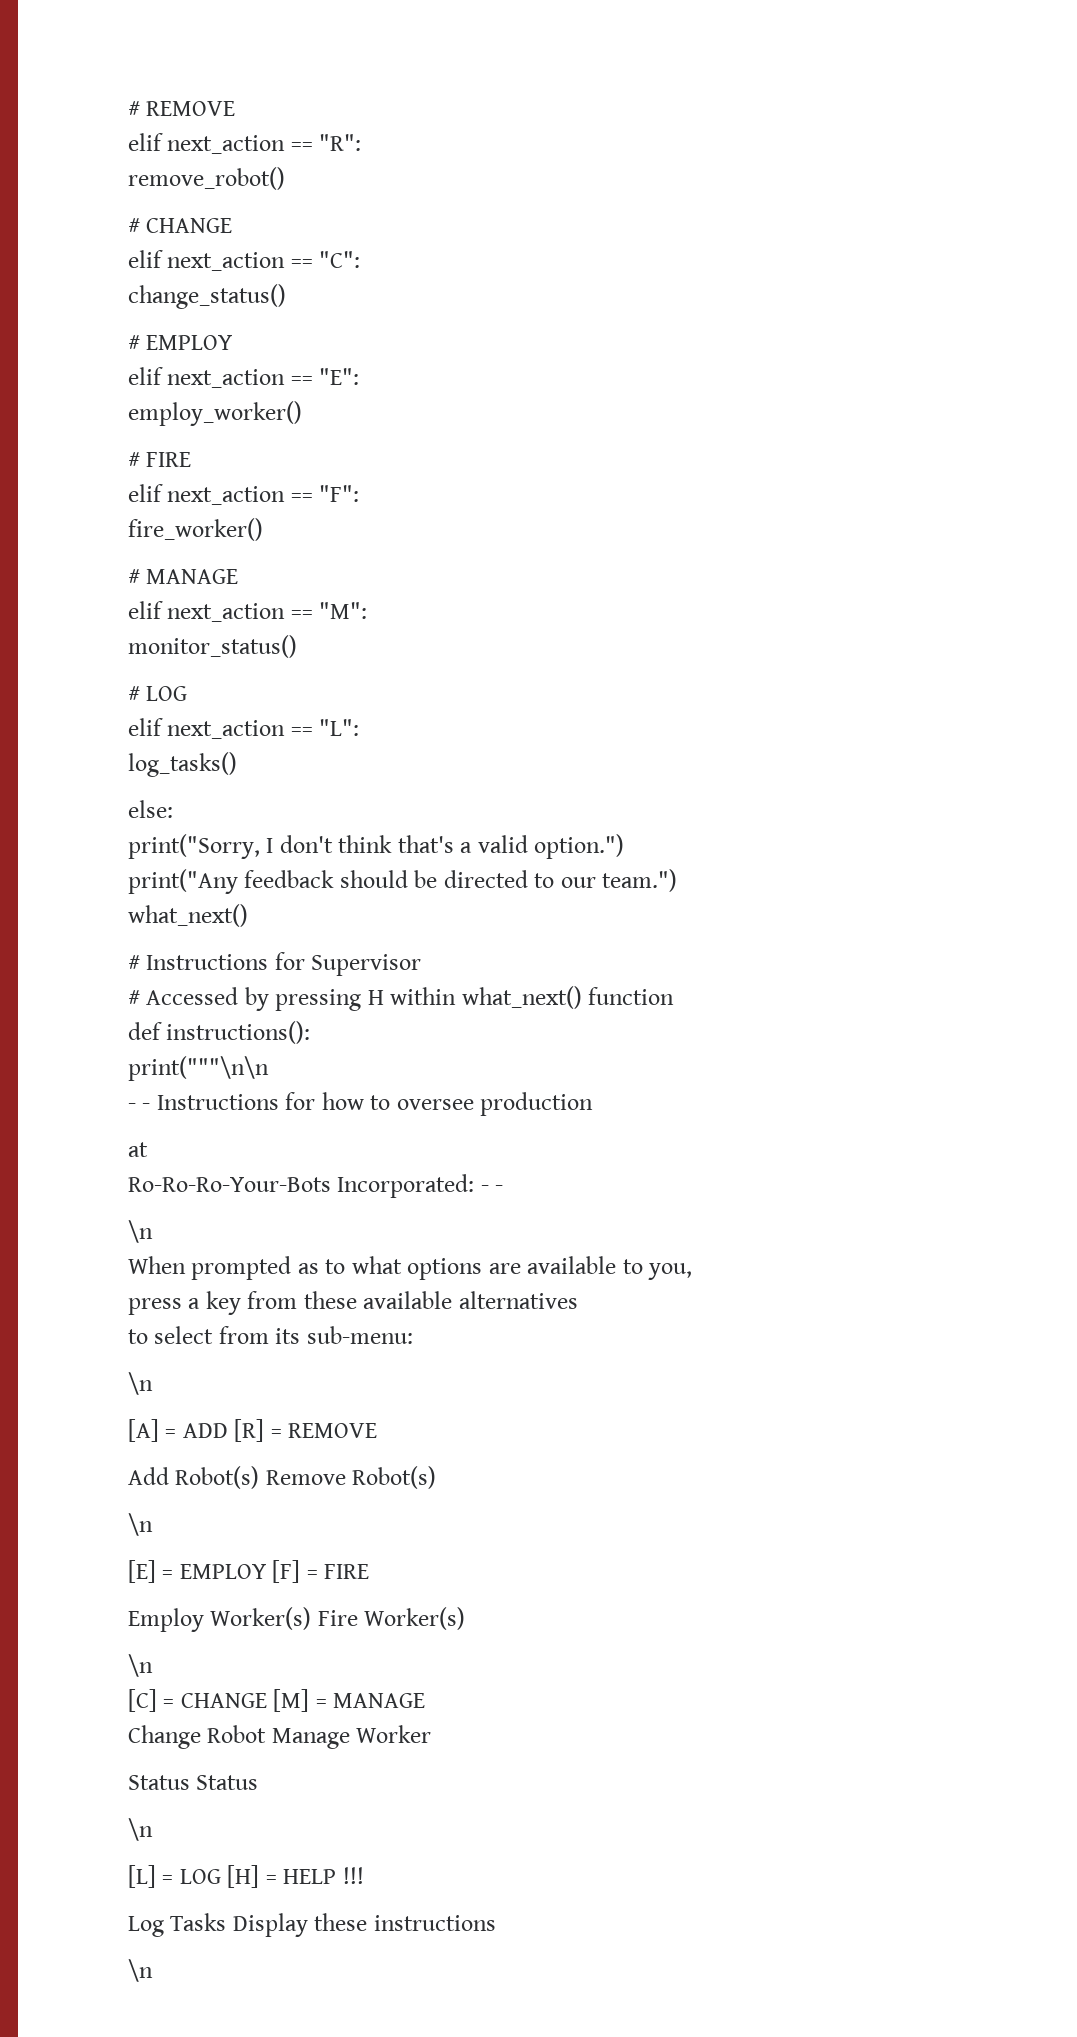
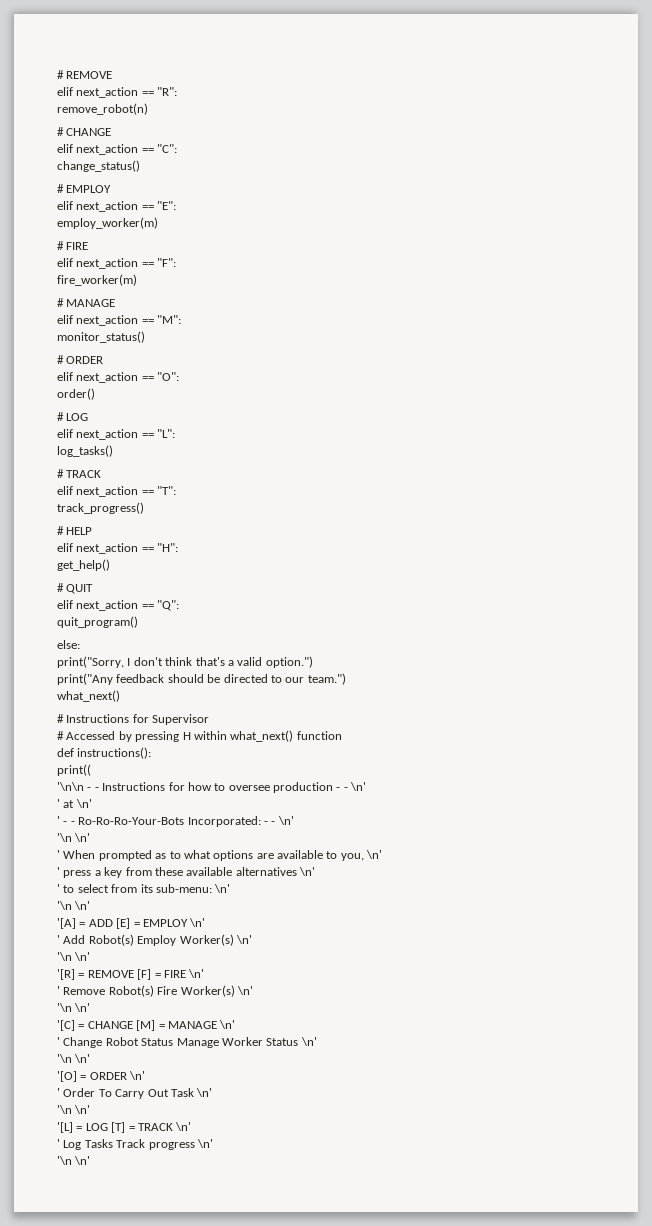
[128,167,285,190] remove_robot() -> [57,103,148,115] remove_robot(n)
[128,401,302,426] employ_worker() -> [57,217,158,229] employ_worker(m)
[128,518,263,541] fire_worker() -> [57,274,137,286] fire_worker(m)
(297, 646) none -> [57,355,104,364] [57,372,180,383] [57,388,95,400] // # ORDER // elif next_action == "O": // order()
(237, 764) none -> [57,469,102,478] [57,486,177,497] [57,502,144,514] [57,526,93,535] [57,543,179,554] [57,559,110,571] [57,583,94,594] [57,600,180,611] [57,616,138,628] // # TRACK // elif next_action == "T": // track_progress() // # HELP // elif next_action == "H": // get_help() // # QUIT // elif next_action == "Q": // quit_program()
[128,1056,269,1081] print("""\n\n // -> [57,764,91,776] [57,782,84,791] print(( // '\n\n
[128,1142,148,1157] // at // -> [336,782,367,791] [57,799,92,808] [57,816,75,825] - - \n' // ' at \n' // ' - -
[128,1220,153,1243] // \n // -> [277,816,294,825] [57,833,91,842] [57,850,60,859] \n' // '\n \n' // '
(693, 1271) // -> [366,850,383,859] [57,867,60,876] \n' // '
(578, 1300) // -> [299,867,315,876] [57,884,60,893] \n' // '
[128,1372,153,1395] [128,1419,378,1442] [128,1466,437,1489] [128,1513,153,1536] [128,1560,370,1583] [128,1607,466,1632] [128,1654,153,1677] [128,1689,157,1712] // \n // [A] = ADD [R] = REMOVE // Add Robot(s) Remove Robot(s) // \n // [E] = EMPLOY [F] = FIRE // Employ Worker(s) Fire Worker(s) // \n // [C] -> [214,884,231,893] [57,901,91,910] [57,918,206,929] [57,934,252,946] [57,952,91,961] [57,969,205,980] [57,985,253,997] [57,1003,91,1012] [57,1020,75,1031] \n' // '\n \n' // '[A] = ADD [E] = EMPLOY \n' // ' Add Robot(s) Employ Worker(s) \n' // '\n \n' // '[R] = REMOVE [F] = FIRE \n' // ' Remove Robot(s) Fire Worker(s) \n' // '\n \n' // '[C]
(426, 1700) // -> [219,1020,236,1029] [57,1037,60,1046] \n' // '
(267, 1734) none -> [141,1038,174,1046] Status
[128,1775,259,1790] [128,1818,153,1841] [128,1865,364,1888] [128,1913,496,1937] [128,1959,153,1982] // Status Status // \n // [L] = LOG [H] = HELP !!! // Log Tasks Display these instructions // \n -> [266,1037,317,1046] [57,1054,91,1063] [57,1071,146,1082] [57,1088,213,1099] [57,1105,91,1114] [57,1122,192,1133] [57,1139,213,1150] [57,1156,91,1165] Status \n' // '\n \n' // '[O] = ORDER \n' // ' Order To Carry Out Task \n' // '\n \n' // '[L] = LOG [T] = TRACK \n' // ' Log Tasks Track progress \n' // '\n \n'

